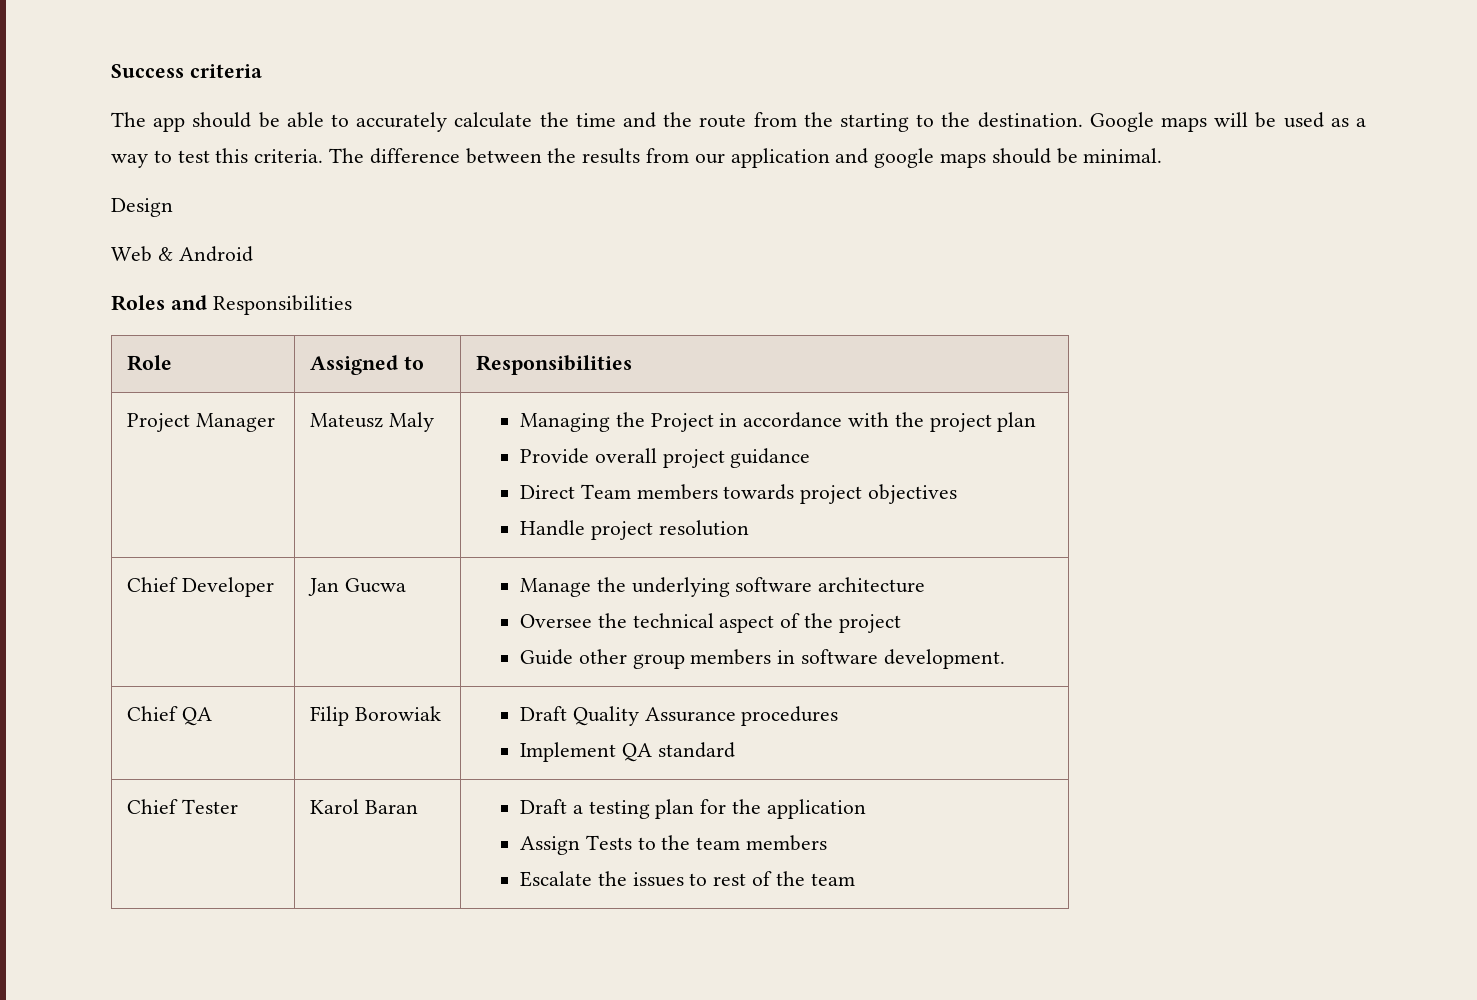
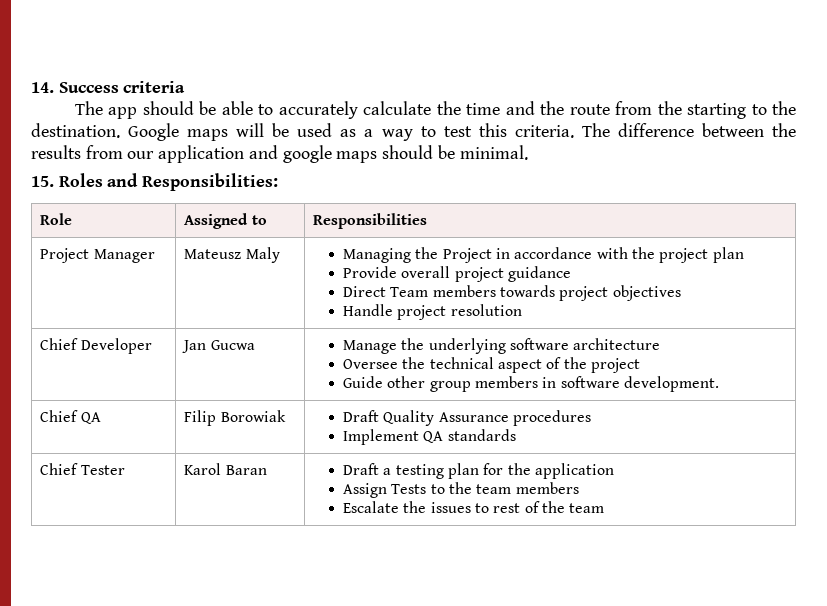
(111, 71) none -> [31,82,54,93] 14.
[111,198,173,217] [111,246,253,262] Design // Web & Android // -> [31,176,54,187] 15.
[212,295,352,315] Responsibilities -> [142,173,279,191] Responsibilities:
[657,742,735,758] standard -> [447,429,516,441] standards

